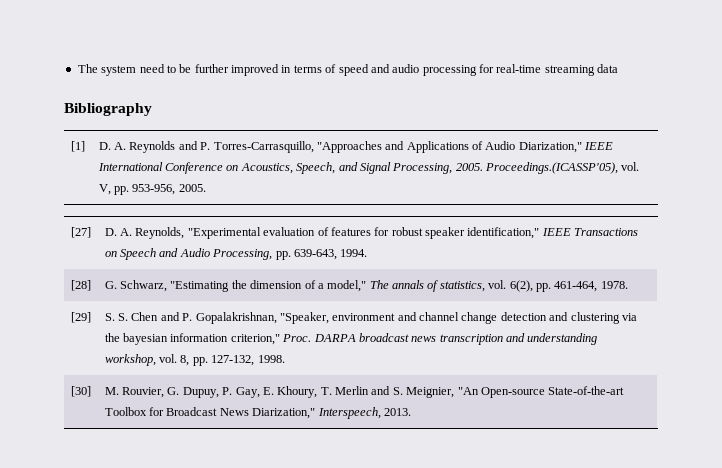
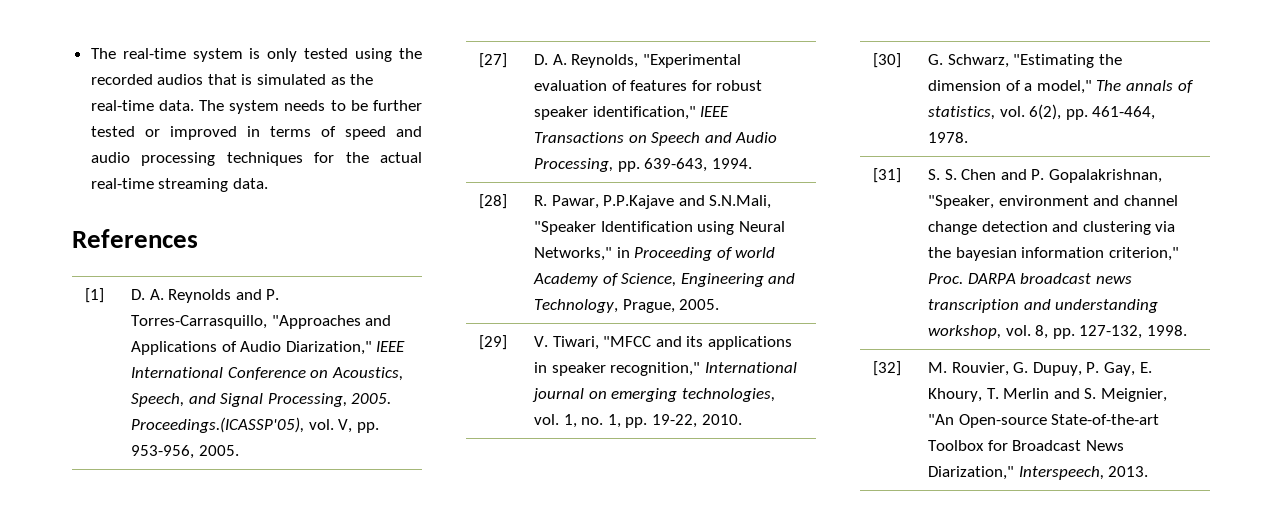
[77,64,165,76] The system need -> [90,48,422,62] [90,74,374,85] [90,100,326,114] The real-time system is only tested using the recorded audios that is simulated as the real-time data. The system needs
(229, 68) none -> [90,126,160,137] tested or
[479,64,619,76] [64,103,152,116] for real-time streaming data // Bibliography -> [226,152,422,166] [90,178,268,192] [72,229,198,248] techniques for the actual real-time streaming data. // References
(91, 285) none -> [534,195,772,209] [534,221,785,235] [534,247,776,261] [533,273,796,287] [534,299,720,313] [479,335,508,350] [534,336,793,350] [534,362,797,376] [532,388,775,402] [534,414,742,428] [873,53,902,68] | R. Pawar, P.P.Kajave and S.N.Mali, "Speaker Identification using Neural Networks," in Proceeding of world Academy of Science, Engineering and Technology, Prague, 2005. // [29] | V. Tiwari, "MFCC and its applications in speaker recognition," International journal on emerging technologies, vol. 1, no. 1, pp. 19-22, 2010. // [30]
[70,312,91,323] [29] -> [873,168,902,183] [31]
[70,386,91,397] [30] -> [873,361,902,376] [32]

